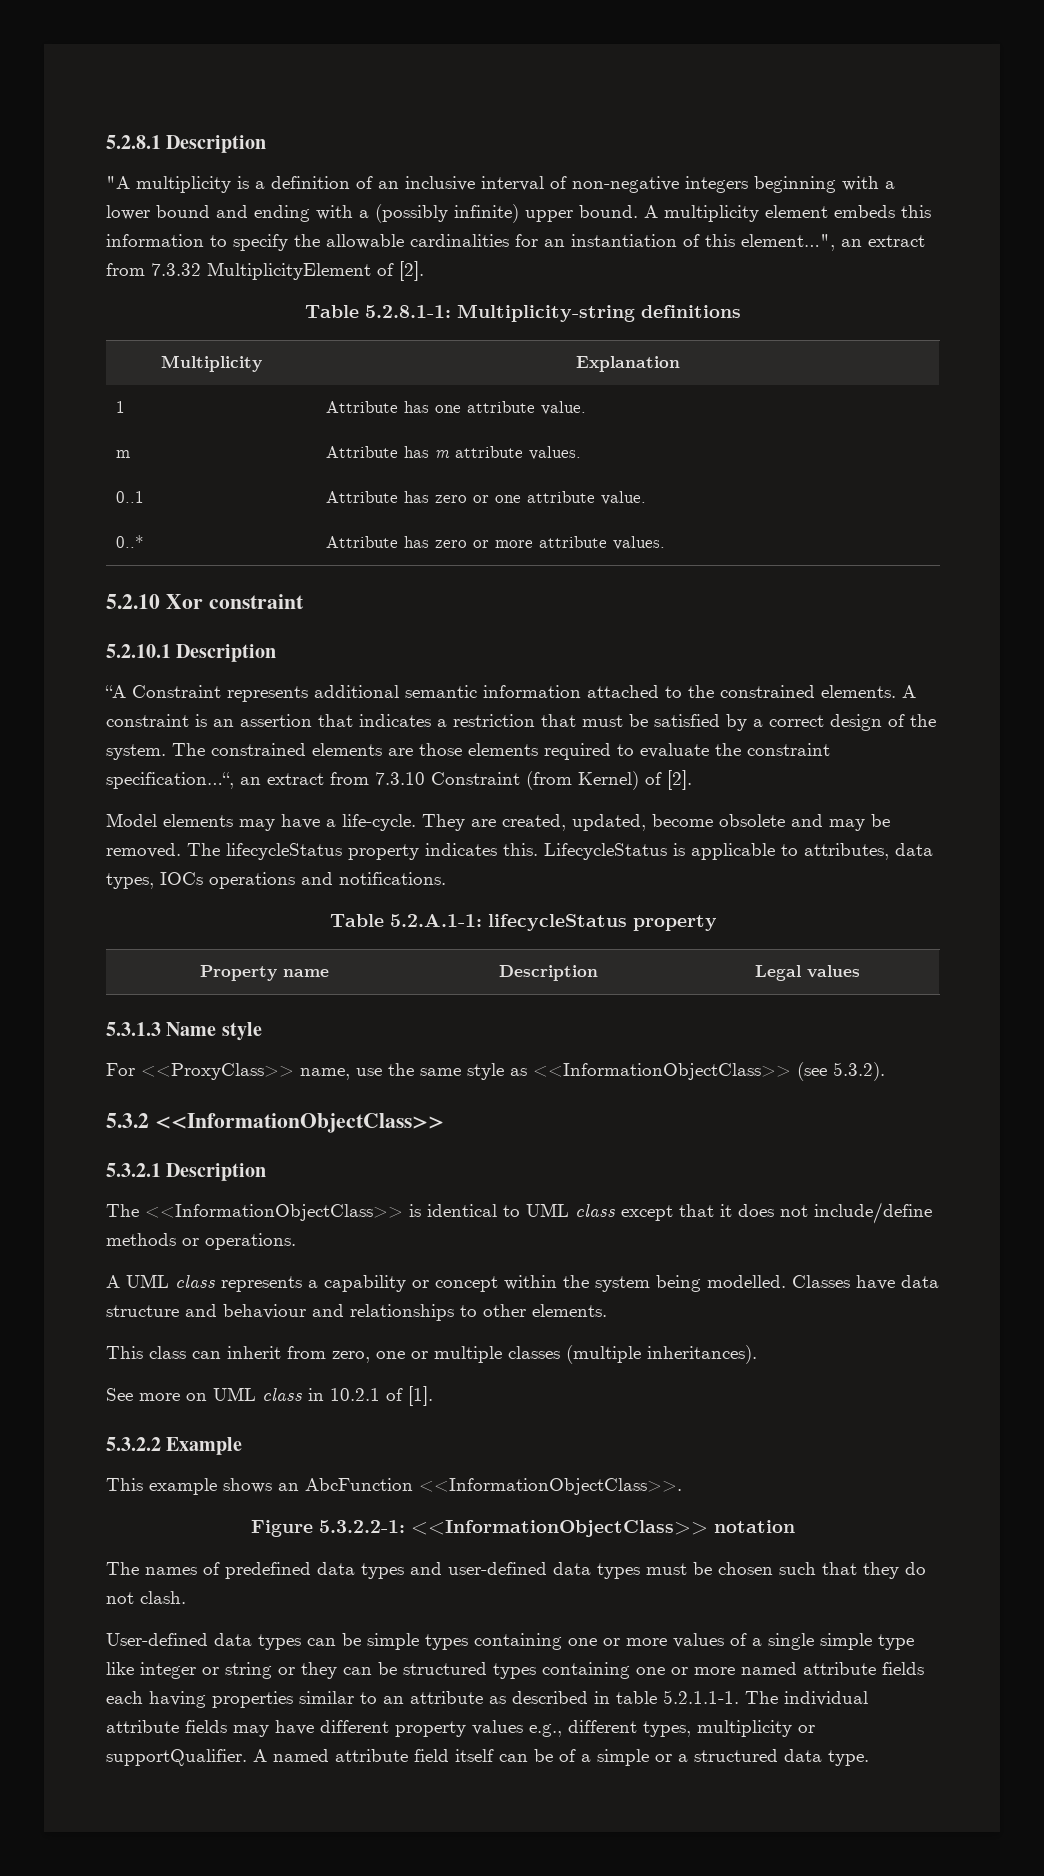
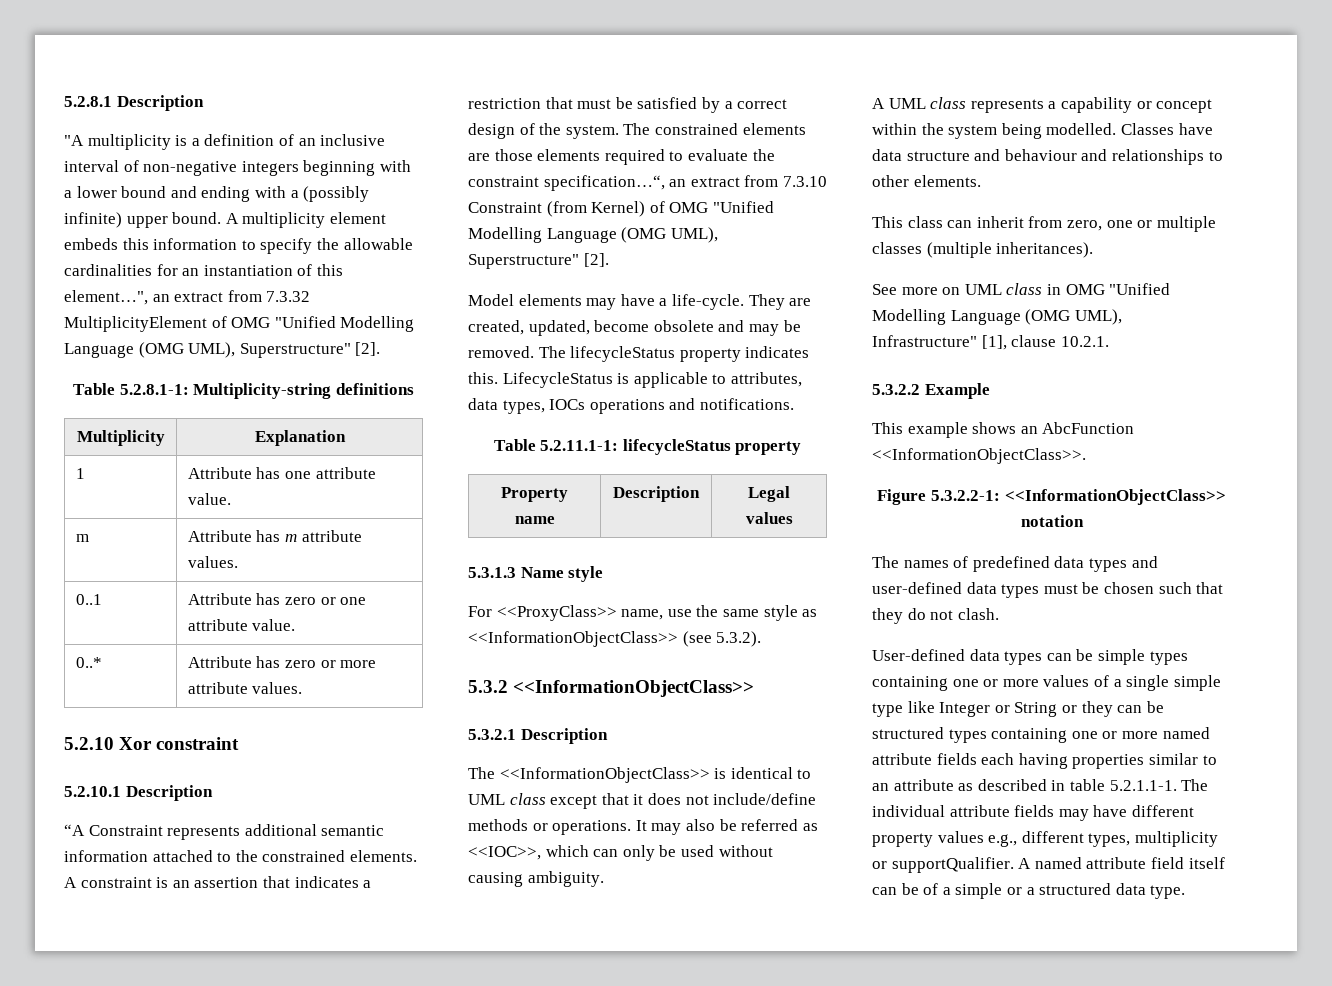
(394, 269) none -> [231,316,415,332] [64,342,351,358] OMG "Unified Modelling Language (OMG UML), Superstructure"
(662, 778) none -> [669,201,774,213] [468,227,718,243] [468,254,579,269] OMG "Unified Modelling Language (OMG UML), Superstructure"
[389,914,482,927] 5.2.A.1-1: -> [540,440,619,451] 5.2.11.1-1:
(296, 1241) none -> [635,819,818,835] [468,845,773,861] [468,871,604,887] It may also be referred as <<IOC>>, which can only be used without causing ambiguity.
[330,1386,433,1406] 10.2.1 of [1]. -> [1065,283,1171,295] [872,309,1122,325] [872,335,1109,350] OMG "Unified Modelling Language (OMG UML), Infrastructure" [1], clause 10.2.1.
[140,1662,272,1679] integer or string -> [939,702,1058,717] Integer or String

